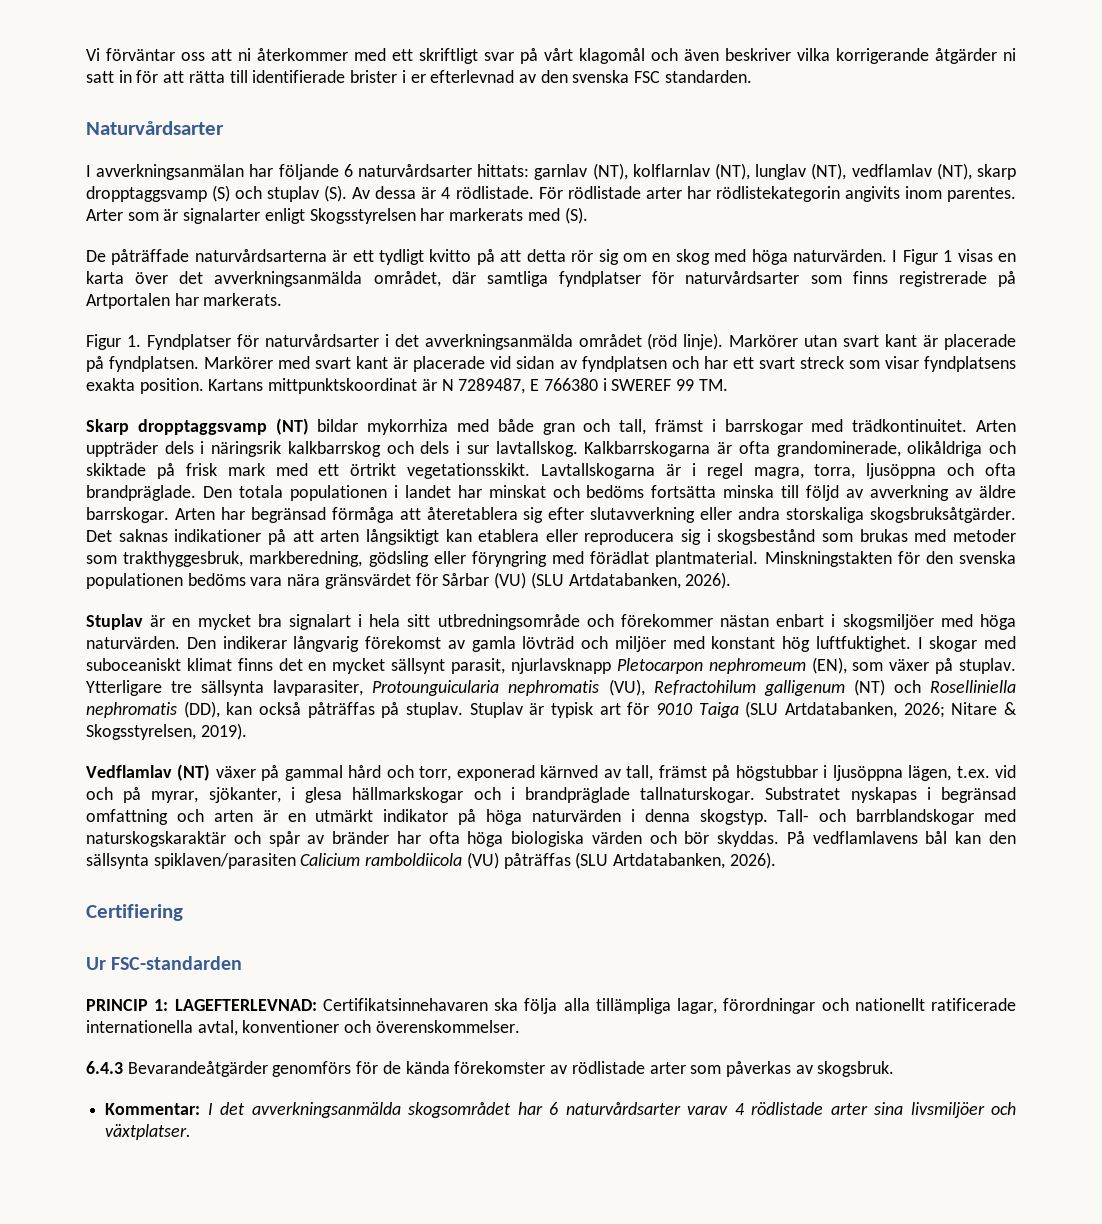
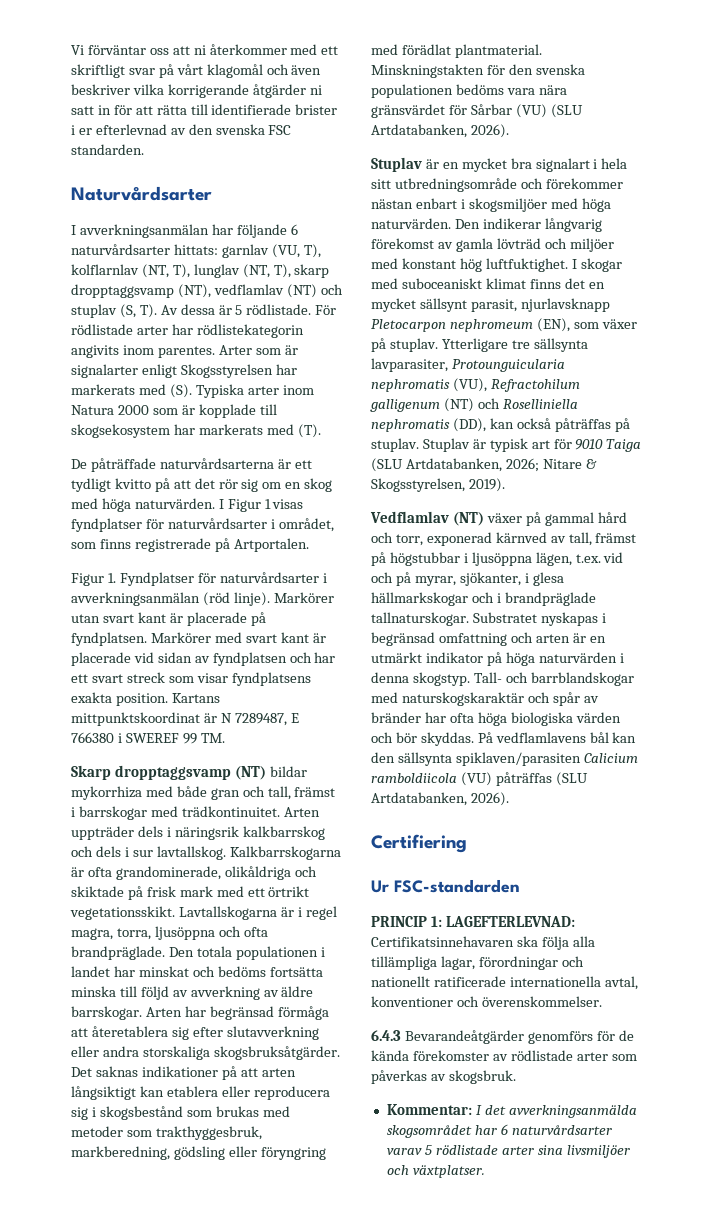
[592,163,1017,180] [86,185,348,202] (NT), kolflarnlav (NT), lunglav (NT), vedflamlav (NT), skarp dropptaggsvamp (S) och stuplav (S). -> [271,244,321,258] [71,264,330,278] [71,284,343,298] [71,304,157,318] (VU, T), kolflarnlav (NT, T), lunglav (NT, T), skarp dropptaggsvamp (NT), vedflamlav (NT) och stuplav (S, T).
[441,187,451,199] 4 -> [235,305,243,315] 5
(588, 215) none -> [195,384,314,398] [71,404,277,418] [71,424,321,438] Typiska arter inom Natura 2000 som är kopplade till skogsekosystem har markerats med (T).
[526,249,566,262] detta -> [194,478,215,489] det
[997,253,1016,262] [86,271,548,287] en karta över det avverkningsanmälda området, där samtliga -> (304, 504) none
(800, 277) none -> [270,518,334,532] i området,
[86,293,283,309] Artportalen har markerats. -> [233,538,309,552] Artportalen.
[394,334,642,350] det avverkningsanmälda området -> [71,592,200,606] avverkningsanmälan
[734,1103,745,1115] 4 -> [424,1145,432,1155] 5

